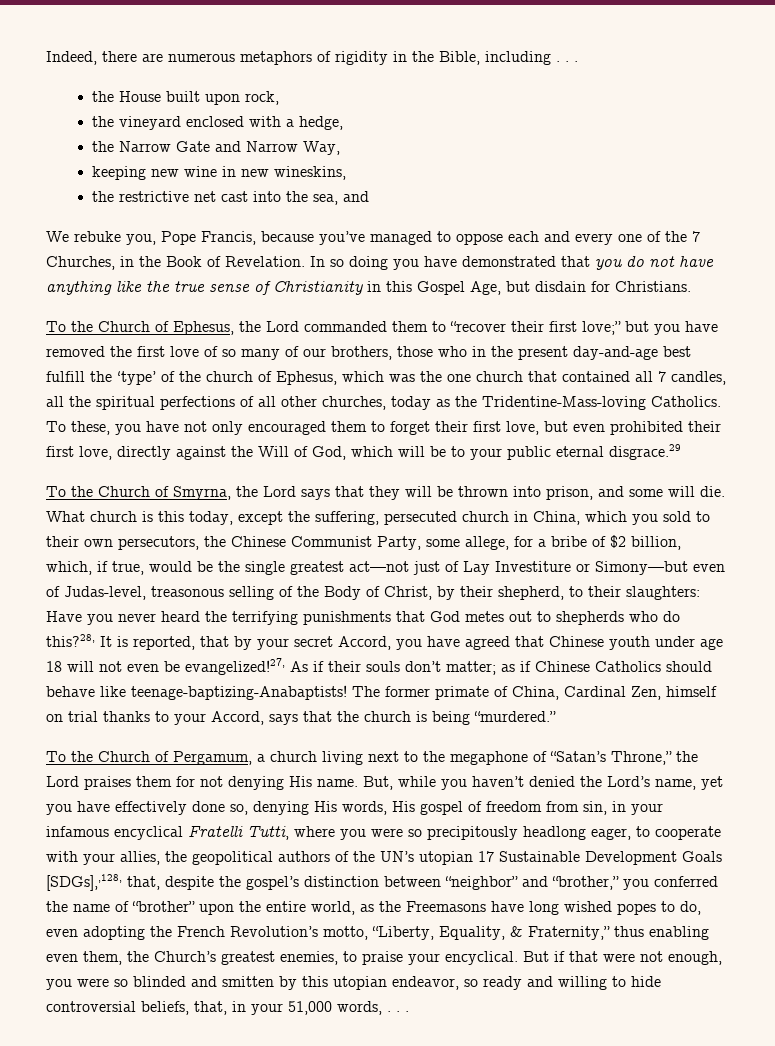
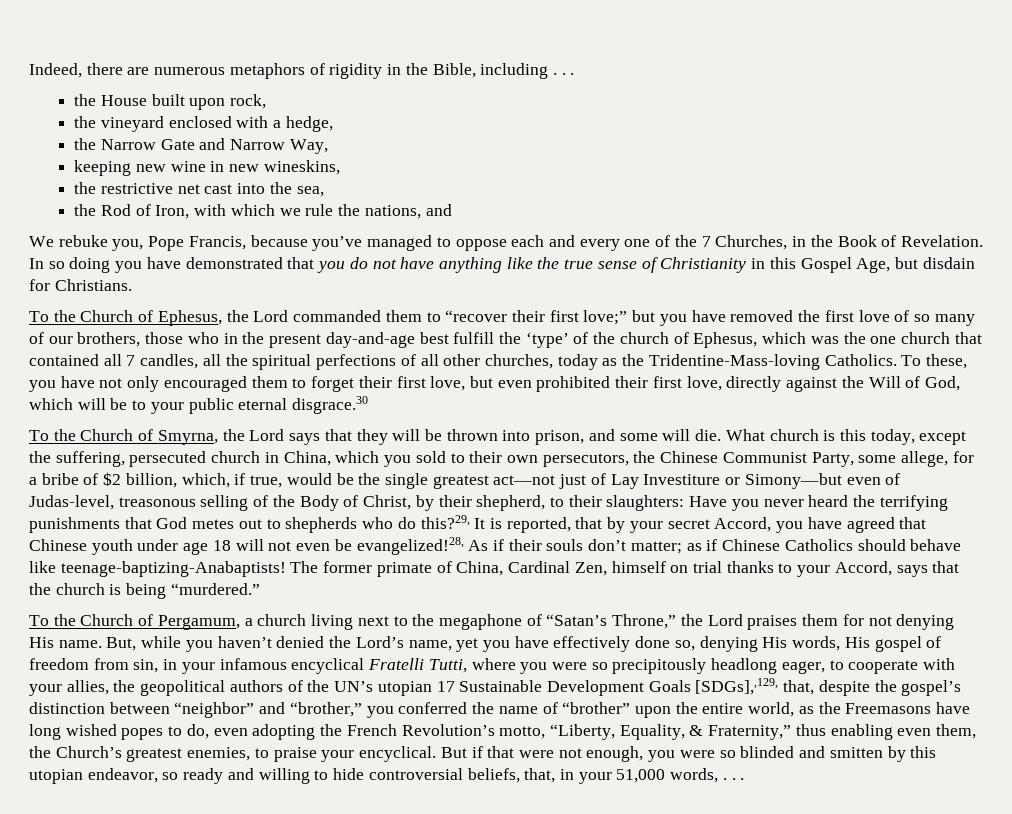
(339, 199) none -> [74,204,421,219] // the Rod of Iron, with which we rule the nations,
[609,444,681,460] disgrace.29 -> [292,396,369,414] disgrace.30
[46,634,95,647] this?28, -> [420,515,470,529] this?29,
[185,658,285,675] evangelized!27, -> [356,537,464,555] evangelized!28,
[46,874,122,891] [SDGs],,128, -> [695,678,779,695] [SDGs],,129,

